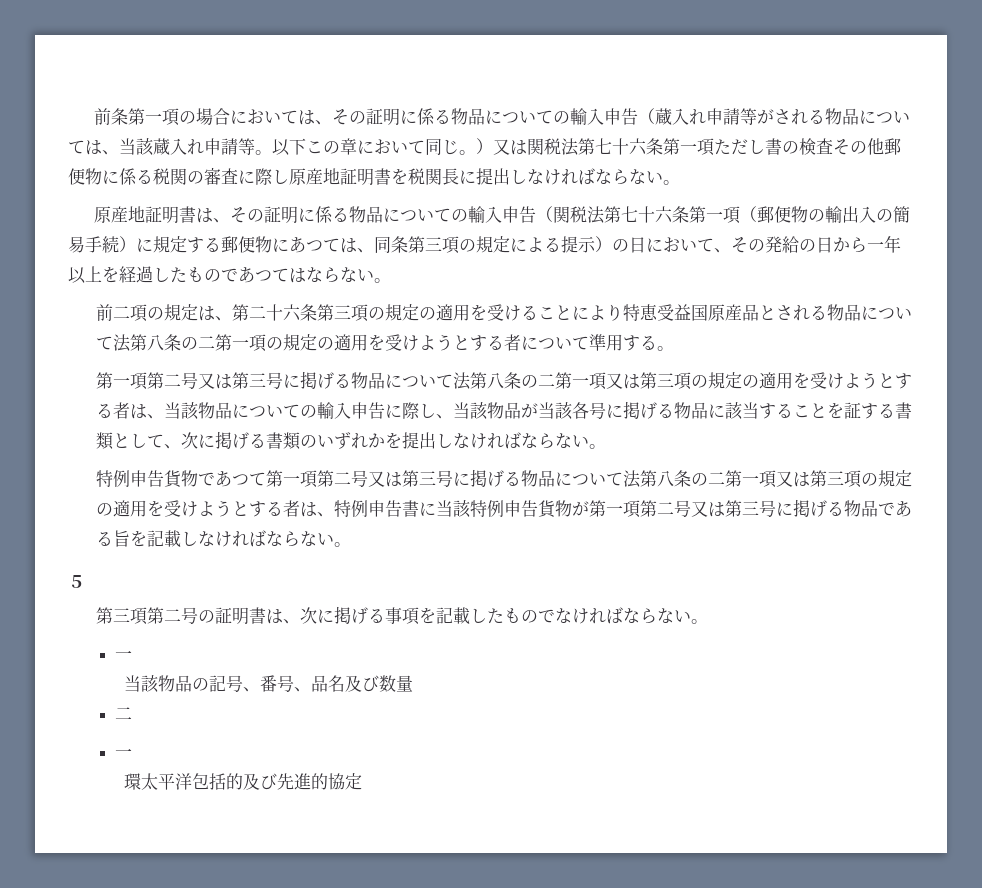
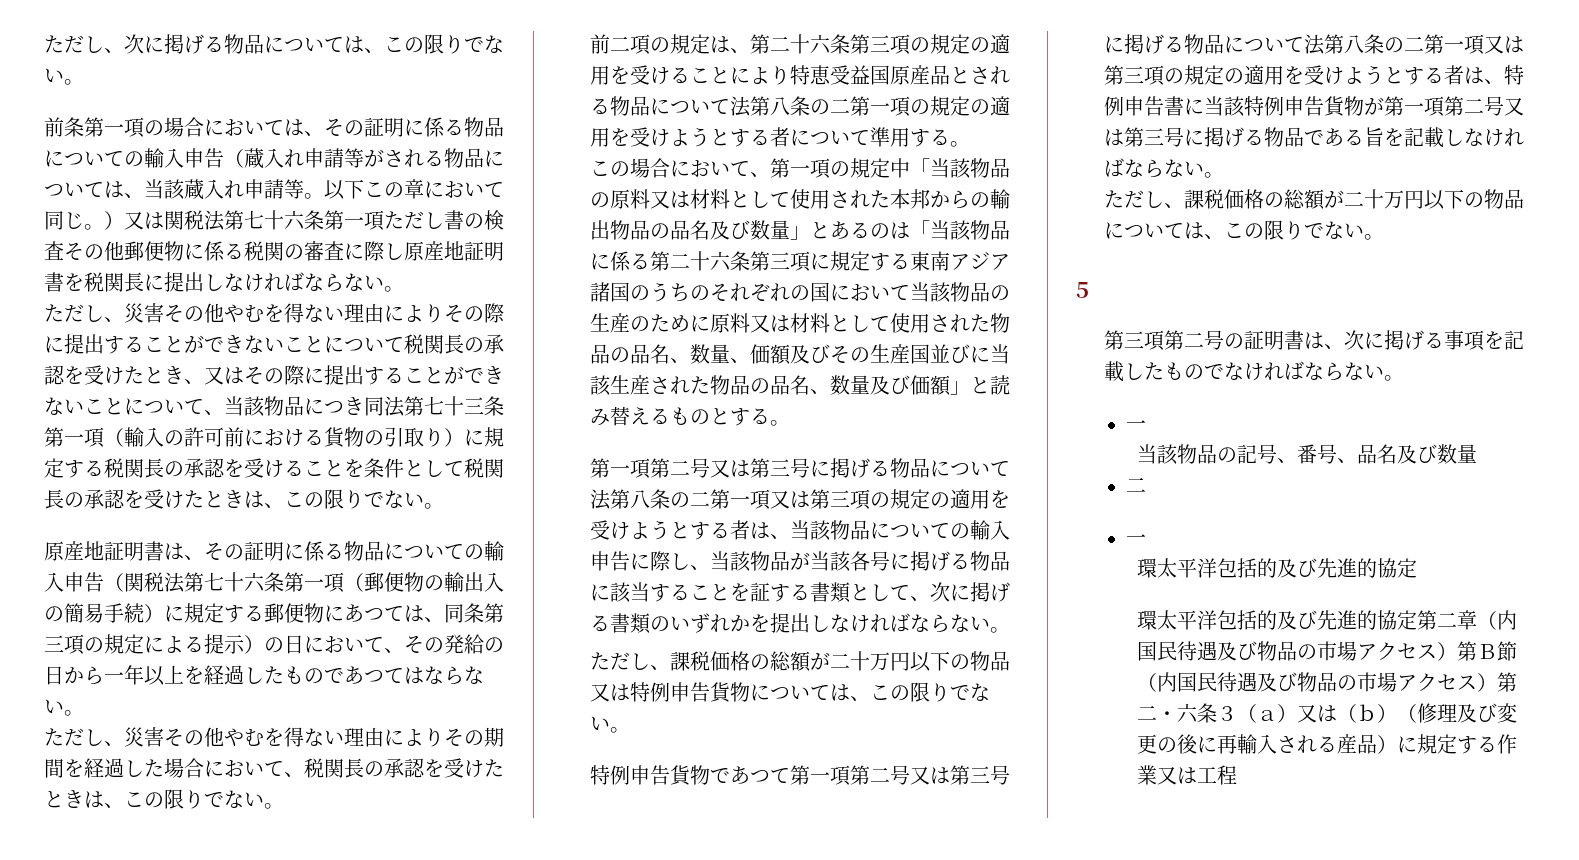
(94, 116) none -> [44,34,504,54] [44,68,84,85] ただし、次に掲げる物品については、この限りでない。 //
(680, 182) none -> [44,303,504,323] [44,334,504,354] [44,365,504,385] [44,396,504,417] [44,427,504,448] [44,458,504,478] [44,489,444,509] // ただし、災害その他やむを得ない理由によりその際に提出することができないことについて税関長の承認を受けたとき、又はその際に提出することができないことについて、当該物品につき同法第七十三条第一項（輸入の許可前における貨物の引取り）に規定する税関長の承認を受けることを条件として税関長の承認を受けたときは、この限りでない。
(391, 280) none -> [44,727,504,747] [44,758,504,778] [44,789,284,809] // ただし、災害その他やむを得ない理由によりその期間を経過した場合において、税関長の承認を受けたときは、この限りでない。
(675, 348) none -> [590,158,1011,179] [590,189,1011,209] [590,220,1011,241] [590,251,1011,272] [590,282,1011,303] [590,313,1011,333] [590,344,1011,365] [590,375,1011,396] [590,406,791,426] // この場合において、第一項の規定中「当該物品の原料又は材料として使用された本邦からの輸出物品の品名及び数量」とあるのは「当該物品に係る第二十六条第三項に規定する東南アジア諸国のうちのそれぞれの国において当該物品の生産のために原料又は材料として使用された物品の品名、数量、価額及びその生産国並びに当該生産された物品の品名、数量及び価額」と読み替えるものとする。
(607, 446) none -> [590,651,1011,672] [590,682,991,703] [590,716,631,733] // ただし、課税価格の総額が二十万円以下の物品又は特例申告貨物については、この限りでない。
(352, 544) none -> [1104,189,1525,210] [1104,220,1385,240] // ただし、課税価格の総額が二十万円以下の物品については、この限りでない。
(363, 781) none -> [1136,610,1517,630] [1136,641,1517,661] [1136,672,1517,692] [1136,703,1517,723] [1136,734,1517,754] [1136,765,1237,785] // 環太平洋包括的及び先進的協定第二章（内国民待遇及び物品の市場アクセス）第Ｂ節（内国民待遇及び物品の市場アクセス）第二・六条３（ａ）又は（ｂ）（修理及び変更の後に再輸入される産品）に規定する作業又は工程

